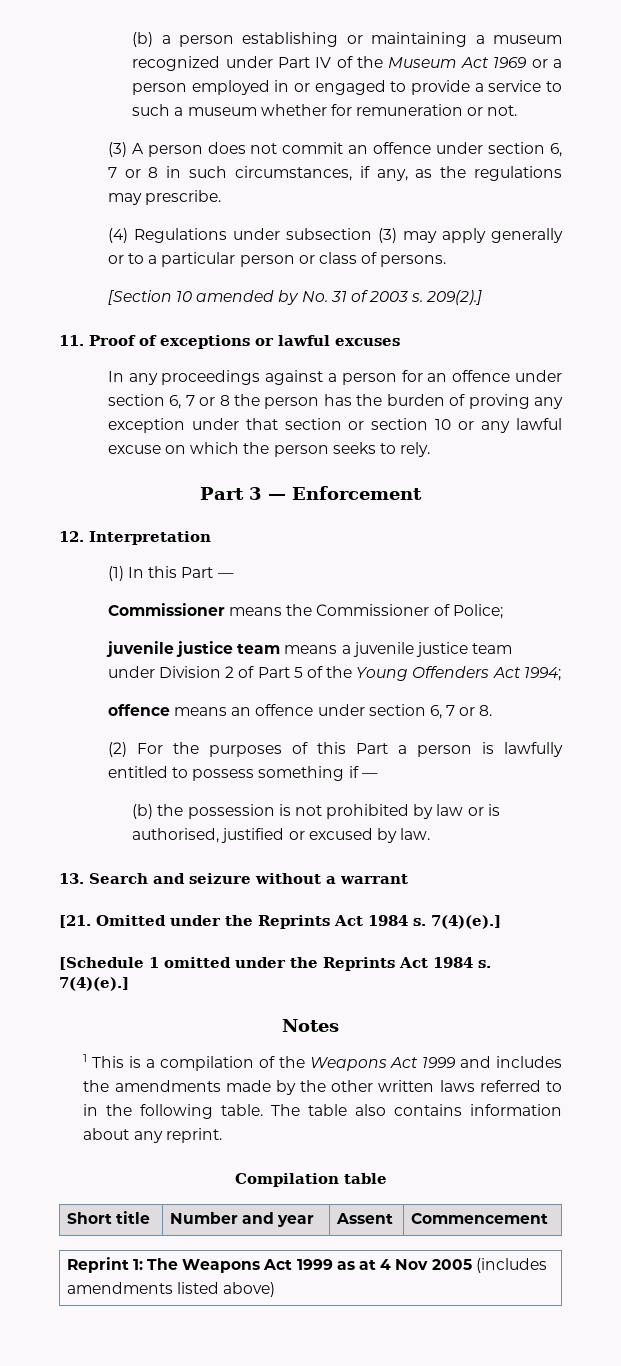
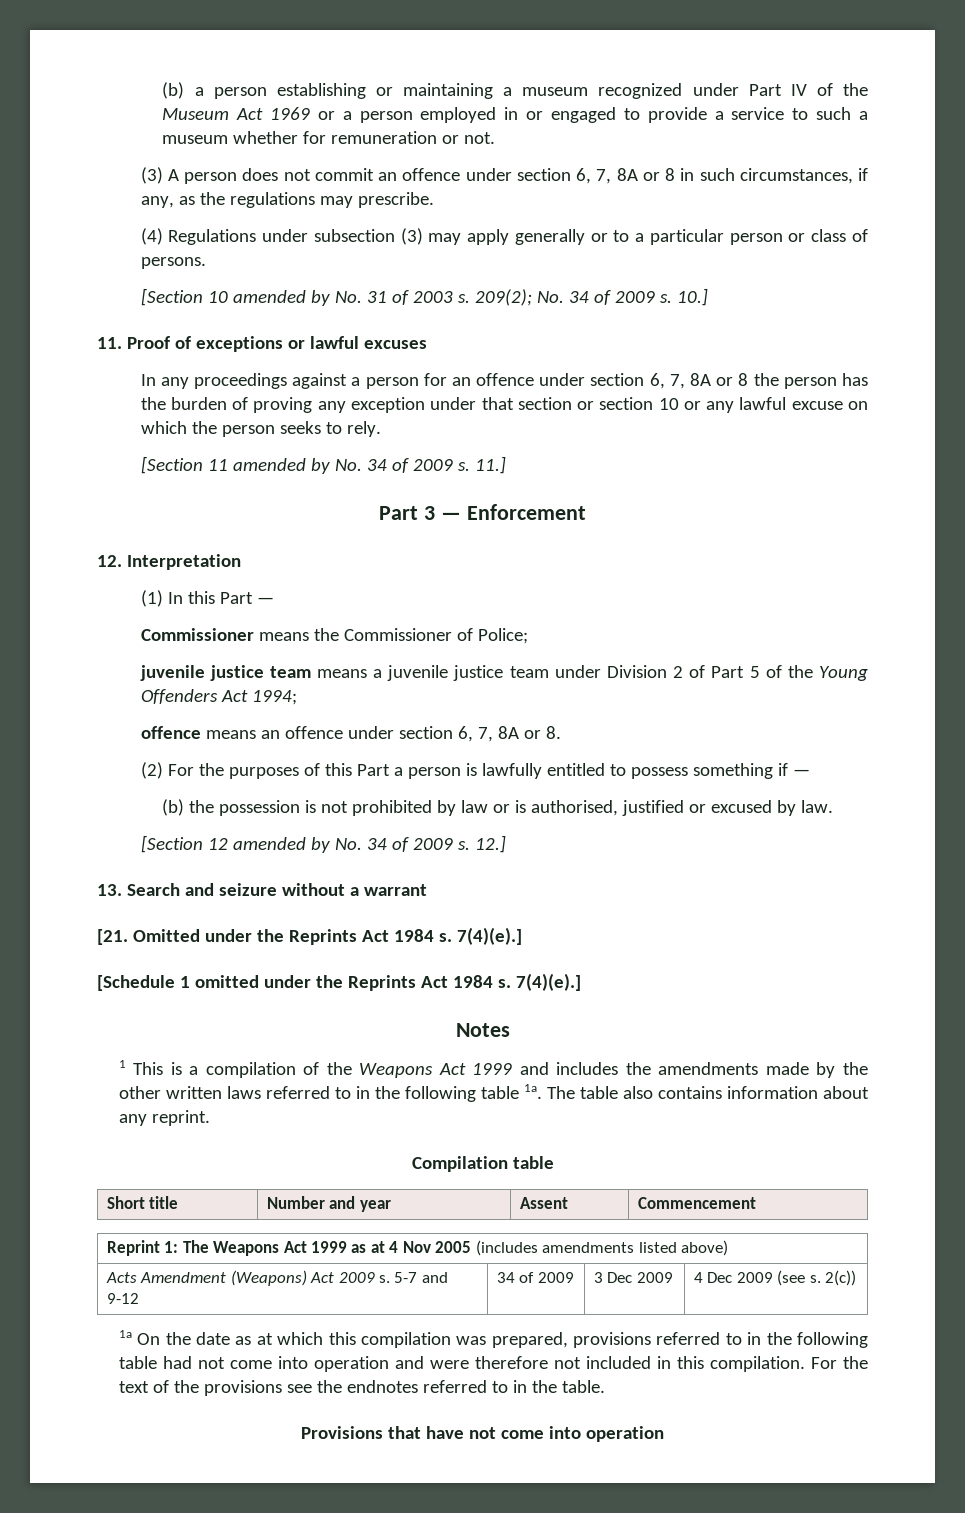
[107,167,117,178] 7 -> [596,168,638,184] 7, 8A
[426,290,483,305] 209(2).] -> [474,288,708,306] 209(2); No. 34 of 2009 s. 10.]
[185,395,195,406] 7 -> [669,373,712,389] 7, 8A
(431, 449) none -> [140,456,506,474] // [Section 11 amended by No. 34 of 2009 s. 11.]
[446,705,456,716] 7 -> [477,726,519,742] 7, 8A
(431, 834) none -> [140,835,506,853] // [Section 12 amended by No. 34 of 2009 s. 12.]
[221,1104,264,1116] table. -> [480,1084,542,1099] table 1a.
(276, 1289) none -> [105,1270,448,1286] [106,1293,139,1304] [496,1272,574,1283] [593,1272,673,1283] [693,1270,856,1286] [118,1330,868,1348] [118,1356,869,1372] [118,1380,605,1396] [301,1426,664,1442] // Acts Amendment (Weapons) Act 2009 s. 5-7 and 9-12 | 34 of 2009 | 3 Dec 2009 | 4 Dec 2009 (see s. 2(c)) // 1a On the date as at which this compilation was prepared, provisions referred to in the following table had not come into operation and were therefore not included in this compilation. For the text of the provisions see the endnotes referred to in the table. // Provisions that have not come into operation

